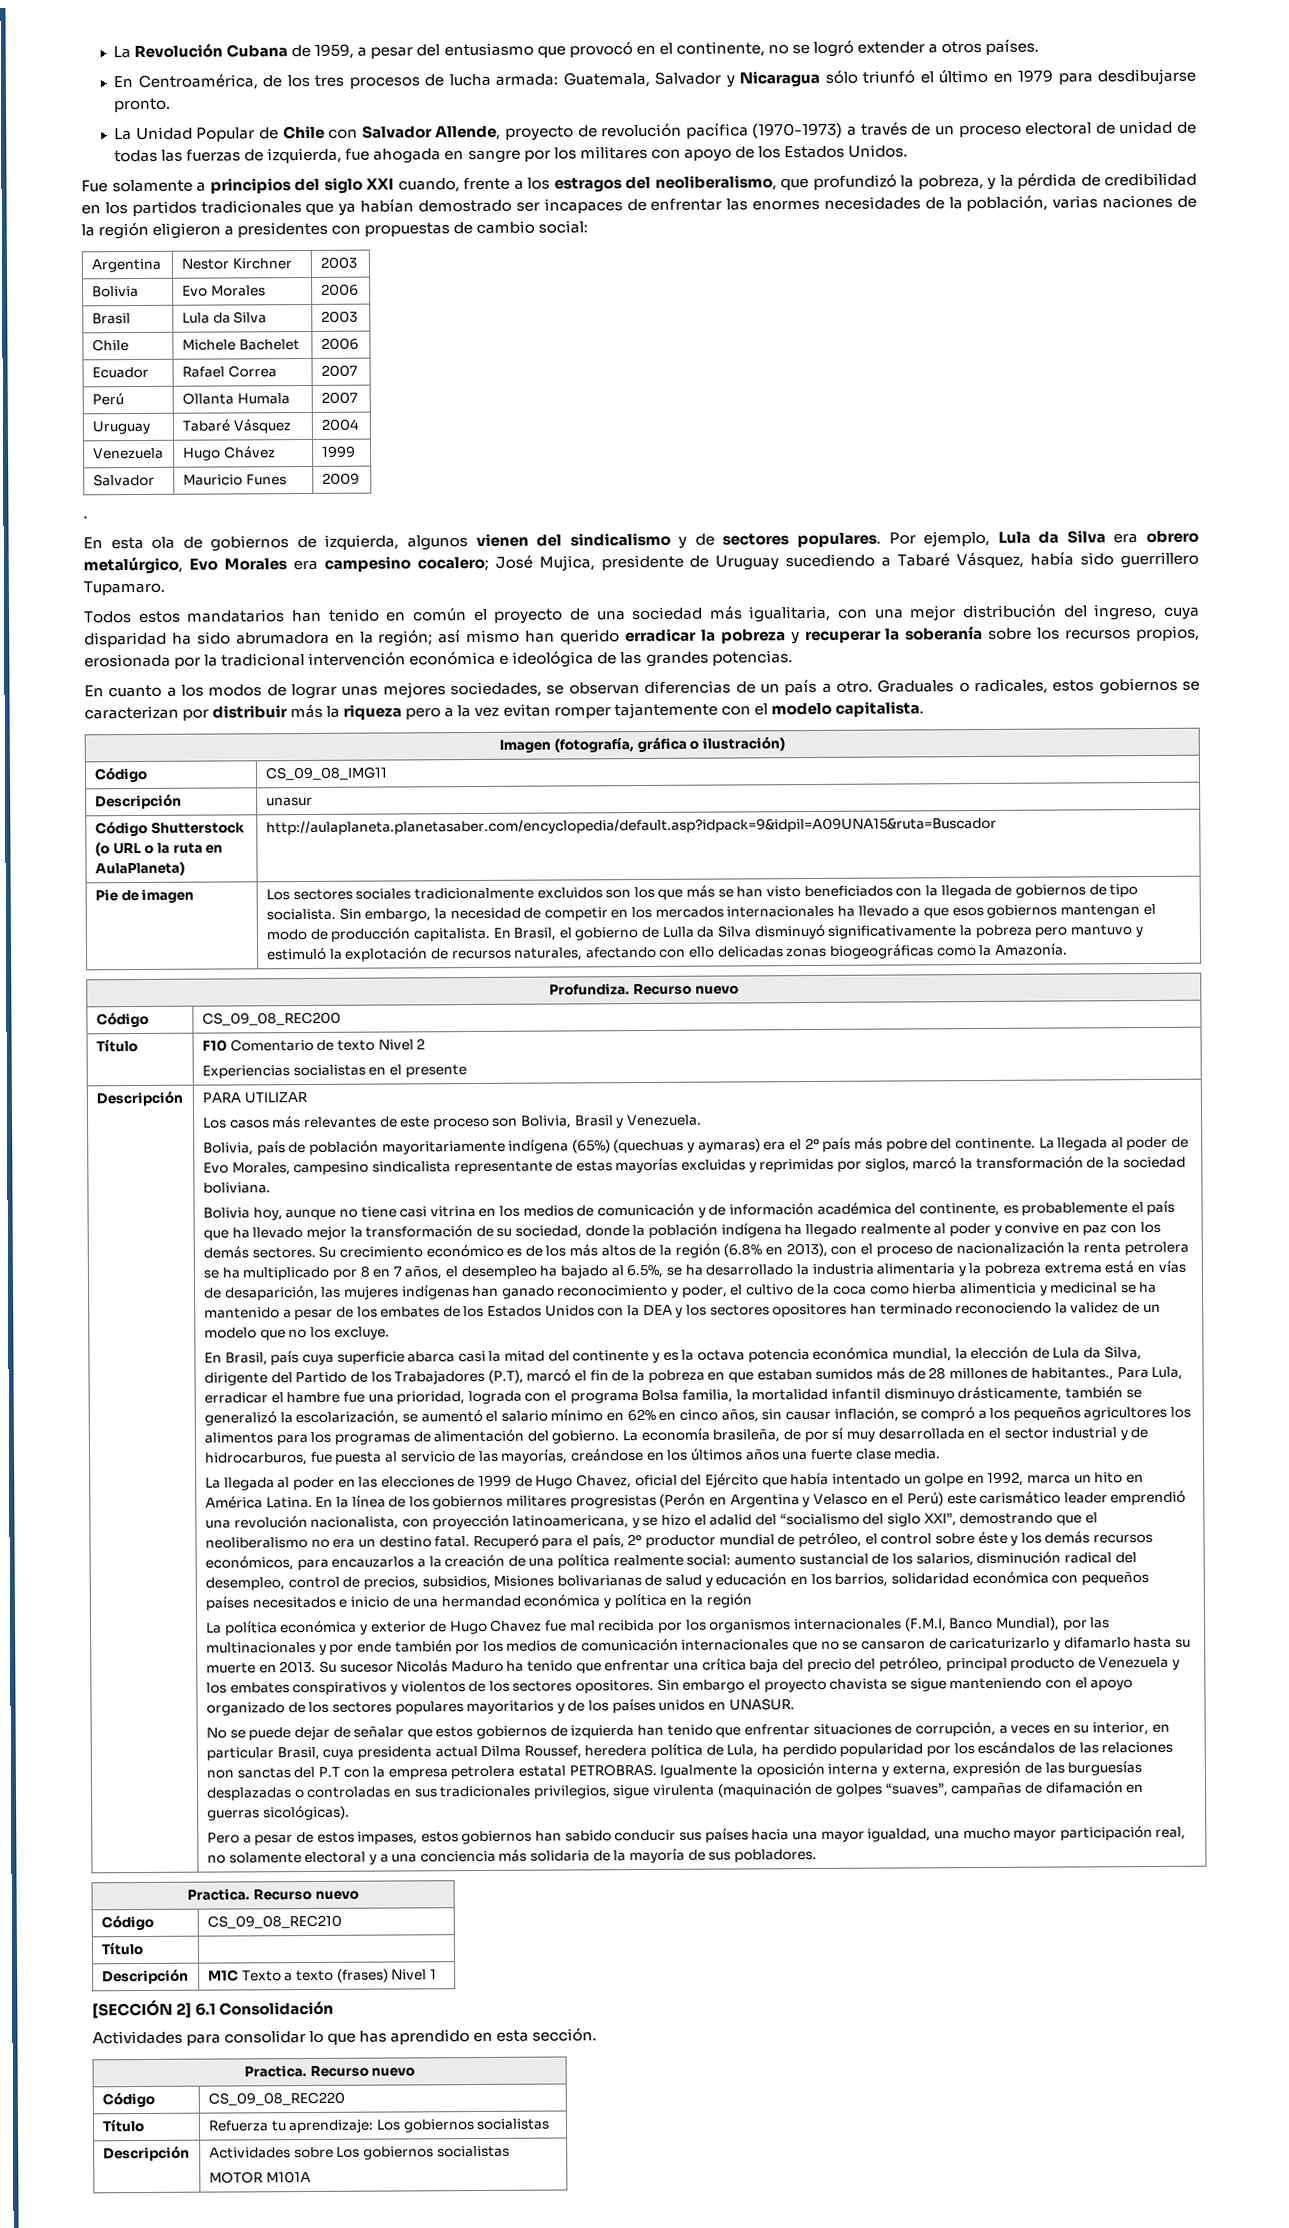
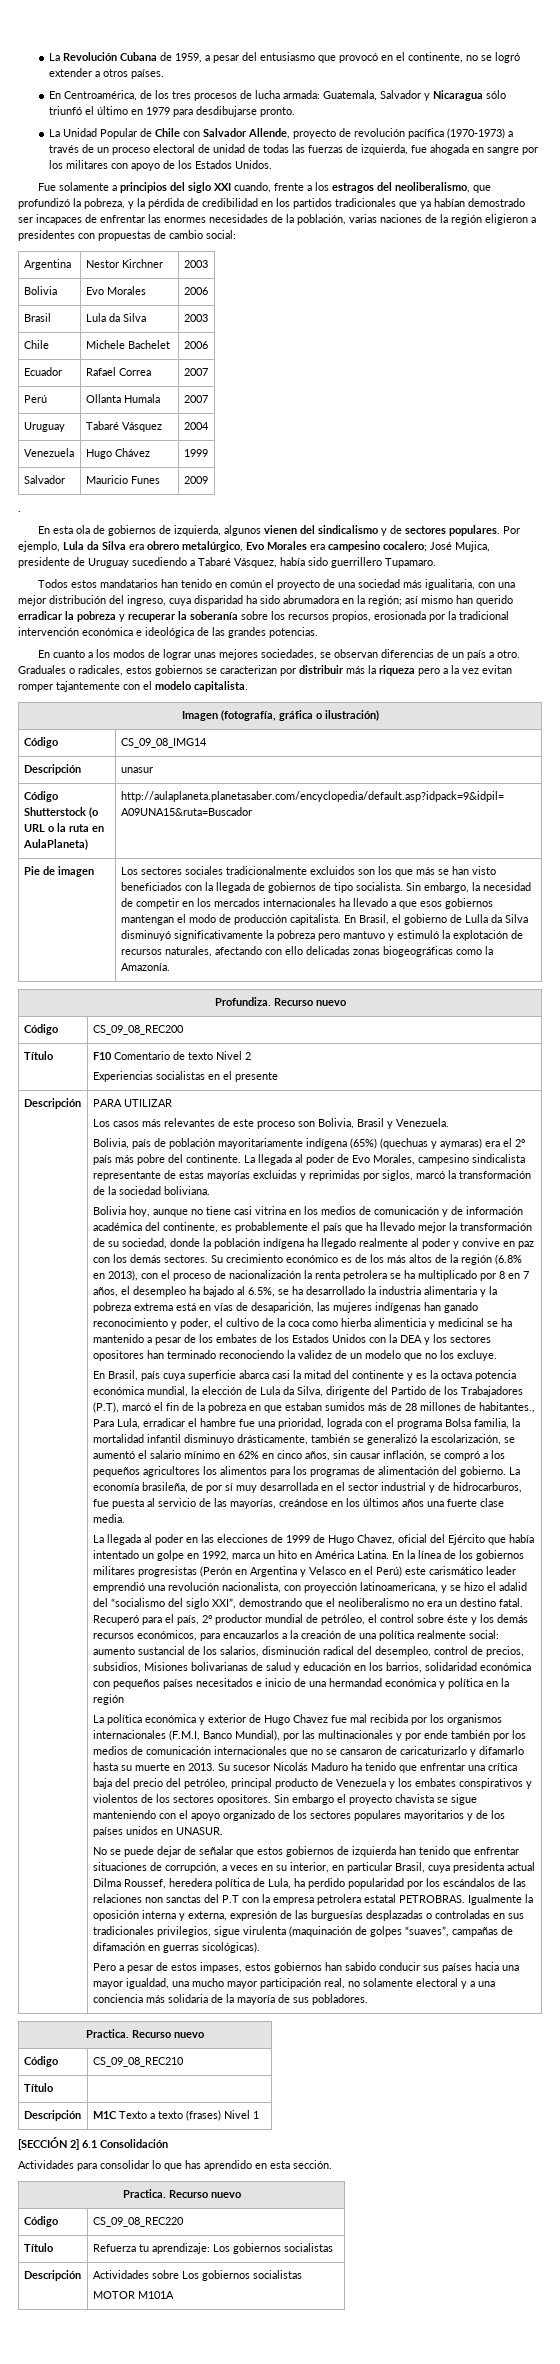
[264,766,388,781] CS_09_08_IMG11 -> [120,738,207,748] CS_09_08_IMG14

